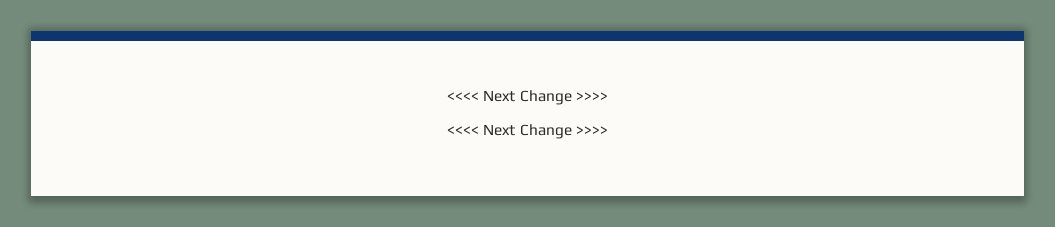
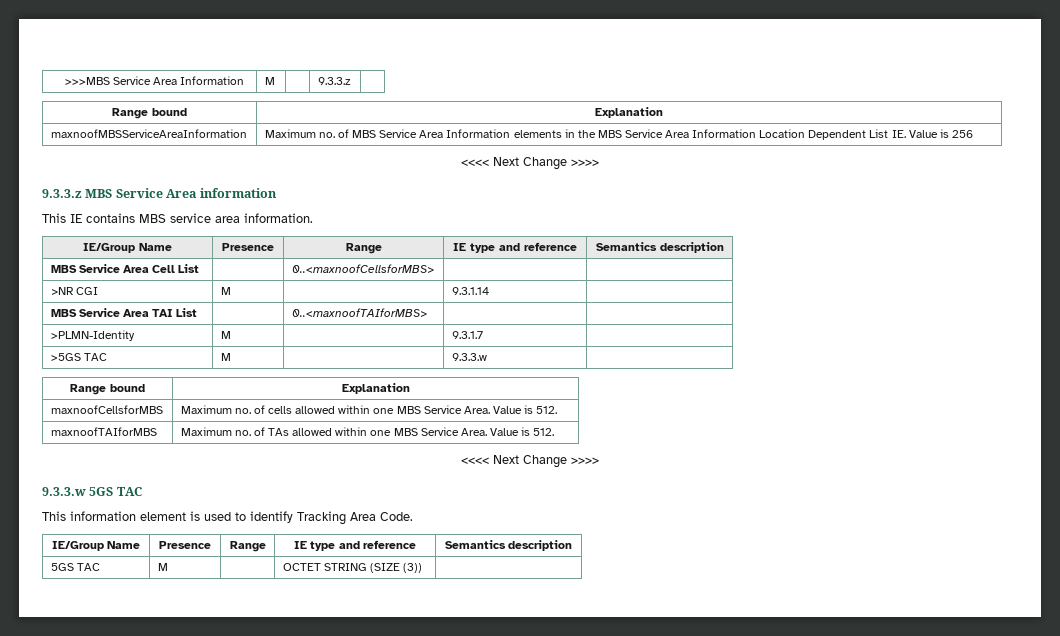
[447,90,608,105] [447,124,608,139] <<<< Next Change >>>> // <<<< Next Change >>>> -> [64,76,244,85] [264,77,275,85] [317,77,351,85] [112,108,187,119] [595,107,663,118] [50,129,247,138] [264,129,973,140] [461,157,599,170] [42,188,277,198] [42,213,313,223] [83,243,172,253] [222,243,274,251] [345,243,382,254] [453,242,577,253] [595,242,724,253] [50,264,200,273] [291,264,434,273] [50,287,98,295] [220,287,231,295] [451,287,489,295] [50,308,198,317] [291,308,427,317] [50,330,135,341] [220,331,231,339] [451,331,483,339] [50,353,107,361] [220,353,231,361] [451,353,487,361] [70,384,145,395] [341,383,410,394] [50,405,163,414] [180,405,558,414] [50,427,157,436] [180,427,555,436] [461,455,599,468] [42,487,142,496] [42,511,413,525] [51,541,141,551] [159,541,211,549] [229,541,266,552] [294,540,416,551] [444,540,573,551] [50,563,100,571] [157,563,168,571] [282,563,423,573] >>>MBS Service Area Information | M | | 9.3.3.z | // Range bound | Explanation // maxnoofMBSServiceAreaInformation | Maximum no. of MBS Service Area Information elements in the MBS Service Area Information Location Dependent List IE. Value is 256 // <<<< Next Change >>>> // 9.3.3.z MBS Service Area information // This IE contains MBS service area information. // IE/Group Name | Presence | Range | IE type and reference | Semantics description // MBS Service Area Cell List | | 0..<maxnoofCellsforMBS> | | // >NR CGI | M | | 9.3.1.14 | // MBS Service Area TAI List | | 0..<maxnoofTAIforMBS> | | // >PLMN-Identity | M | | 9.3.1.7 | // >5GS TAC | M | | 9.3.3.w | // Range bound | Explanation // maxnoofCellsforMBS | Maximum no. of cells allowed within one MBS Service Area. Value is 512. // maxnoofTAIforMBS | Maximum no. of TAs allowed within one MBS Service Area. Value is 512. // <<<< Next Change >>>> // 9.3.3.w 5GS TAC // This information element is used to identify Tracking Area Code. // IE/Group Name | Presence | Range | IE type and reference | Semantics description // 5GS TAC | M | | OCTET STRING (SIZE (3)) |

